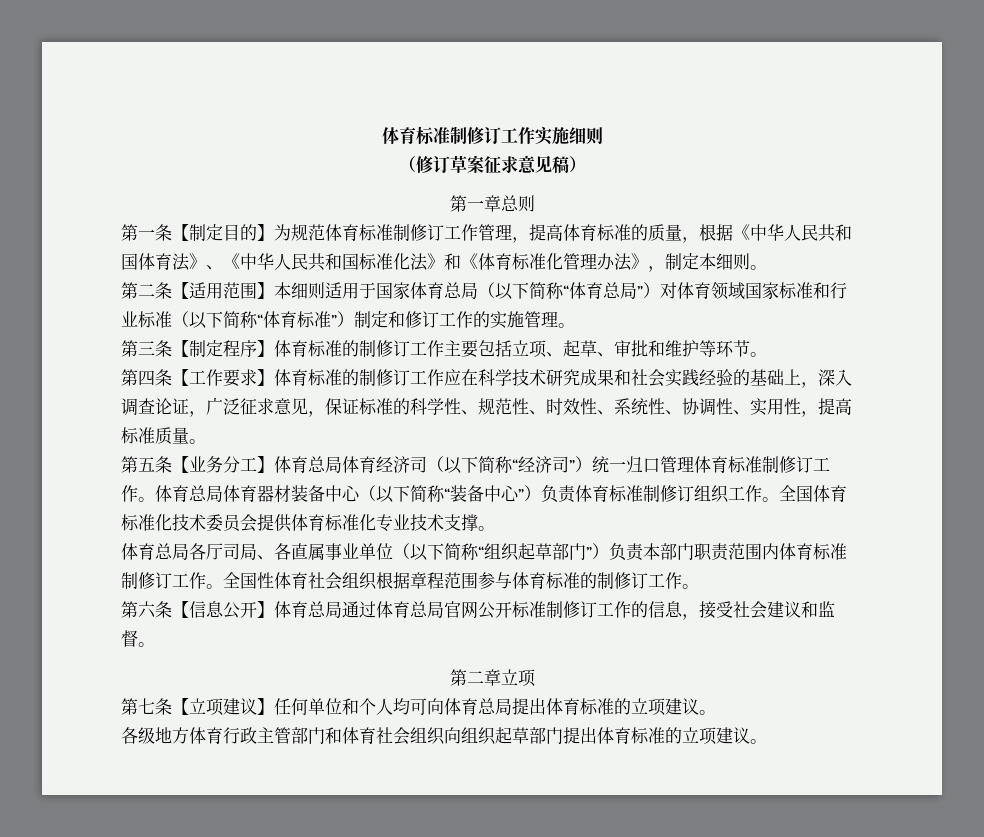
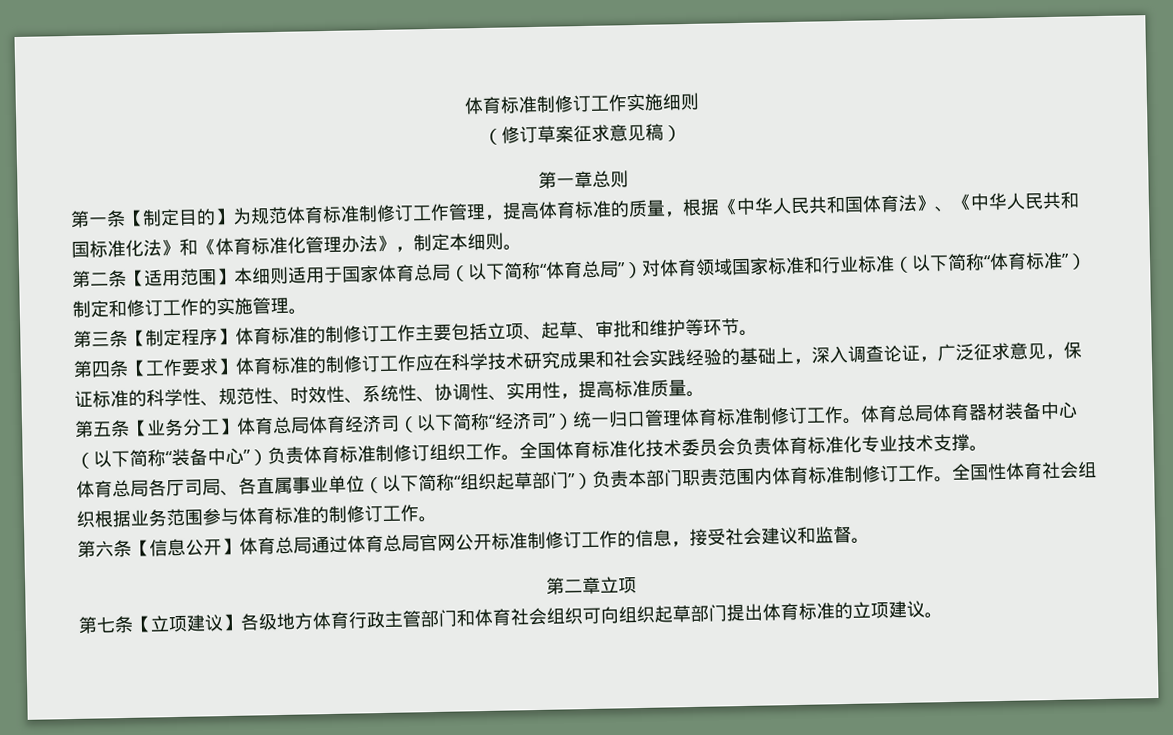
[257,514,292,532] 提供 -> [735,437,772,456] 负责
[410,572,444,589] 章程 -> [130,509,167,527] 业务
[274,698,716,716] 任何单位和个人均可向体育总局提出体育标准的立项建议。 // -> (242, 622) none
(445, 736) none -> [582,607,601,625] 可

